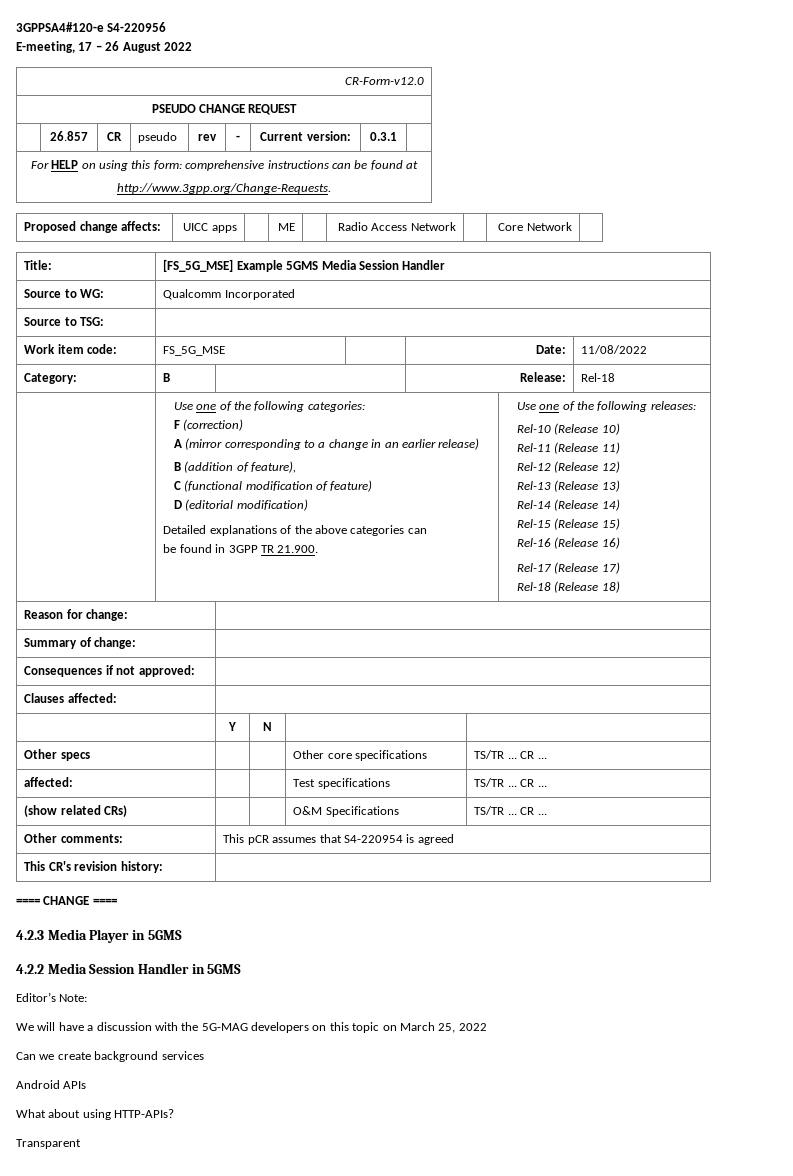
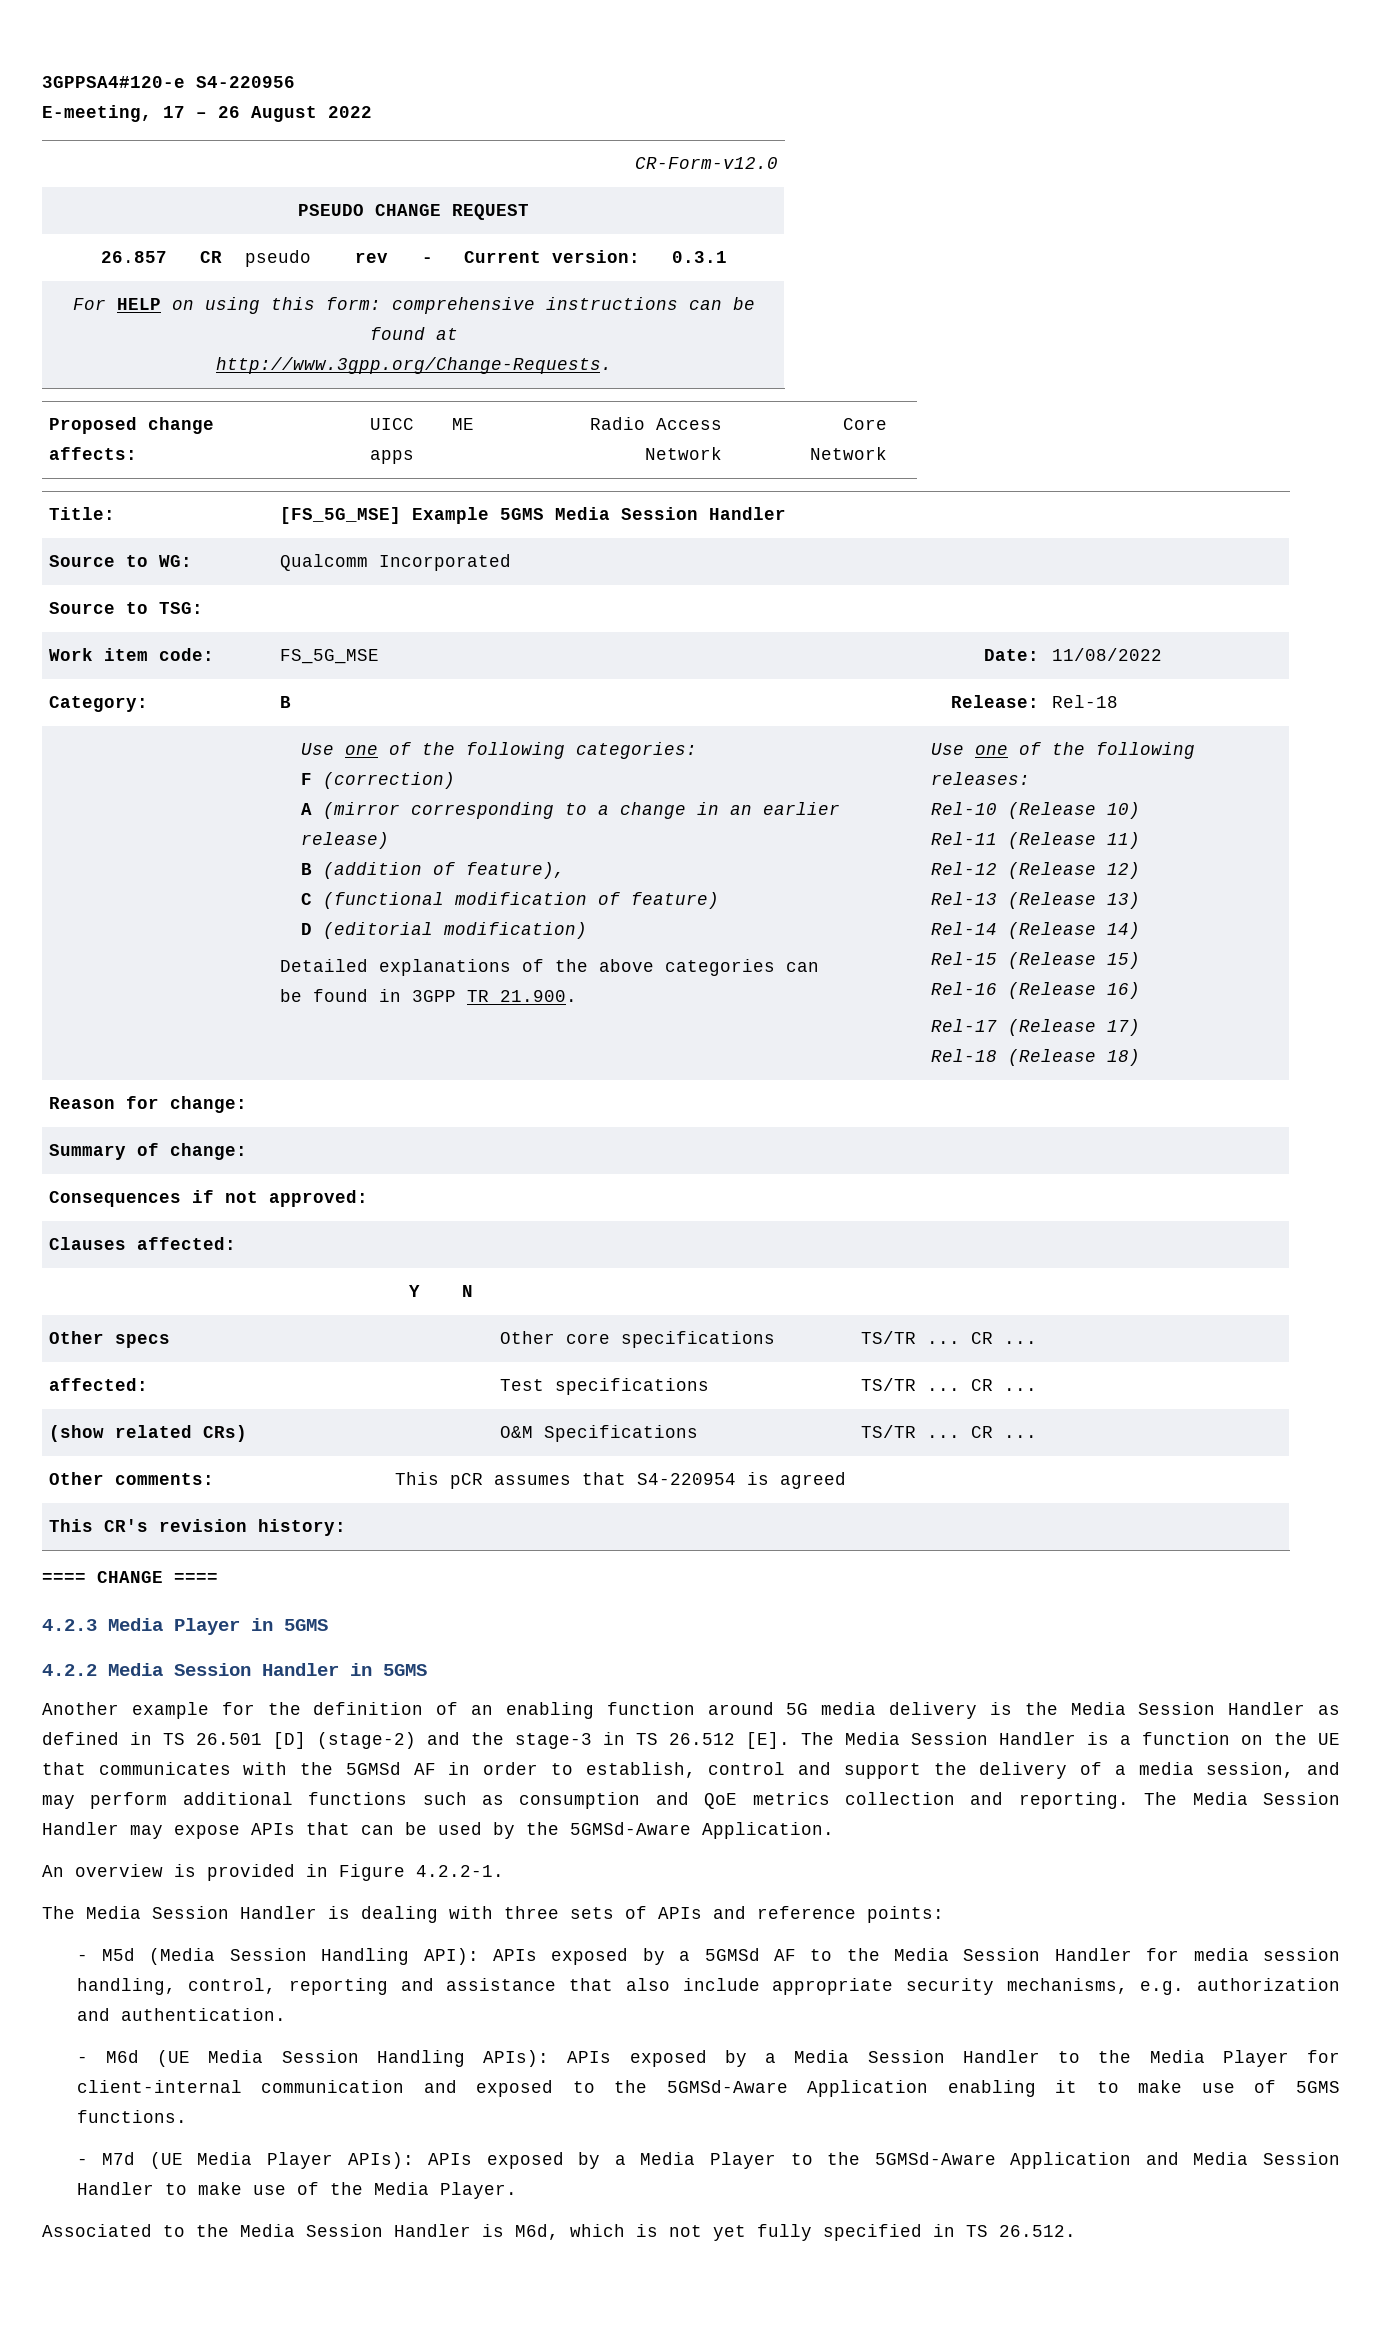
[16,992,88,1002] [16,1022,487,1033] [16,1051,204,1062] [16,1080,87,1089] [16,1109,175,1120] [16,1139,81,1149] Editor’s Note: // We will have a discussion with the 5G-MAG developers on this topic on March 25, 2022 // Can we create background services // Android APIs // What about using HTTP-APIs? // Transparent -> [42,1702,1340,1719] [42,1732,1340,1749] [42,1762,1340,1779] [42,1792,1340,1809] [42,1822,834,1839] [42,1864,504,1881] [42,1906,944,1923] [76,1948,1341,1965] [76,1978,1340,1995] [76,2008,286,2021] [76,2050,1341,2067] [76,2080,1341,2097] [76,2110,187,2123] [76,2152,1340,2169] [76,2182,517,2199] [42,2224,1076,2241] Another example for the definition of an enabling function around 5G media delivery is the Media Session Handler as defined in TS 26.501 [D] (stage-2) and the stage-3 in TS 26.512 [E]. The Media Session Handler is a function on the UE that communicates with the 5GMSd AF in order to establish, control and support the delivery of a media session, and may perform additional functions such as consumption and QoE metrics collection and reporting. The Media Session Handler may expose APIs that can be used by the 5GMSd-Aware Application. // An overview is provided in Figure 4.2.2-1. // The Media Session Handler is dealing with three sets of APIs and reference points: // - M5d (Media Session Handling API): APIs exposed by a 5GMSd AF to the Media Session Handler for media session handling, control, reporting and assistance that also include appropriate security mechanisms, e.g. authorization and authentication. // - M6d (UE Media Session Handling APIs): APIs exposed by a Media Session Handler to the Media Player for client-internal communication and exposed to the 5GMSd-Aware Application enabling it to make use of 5GMS functions. // - M7d (UE Media Player APIs): APIs exposed by a Media Player to the 5GMSd-Aware Application and Media Session Handler to make use of the Media Player. // Associated to the Media Session Handler is M6d, which is not yet fully specified in TS 26.512.

